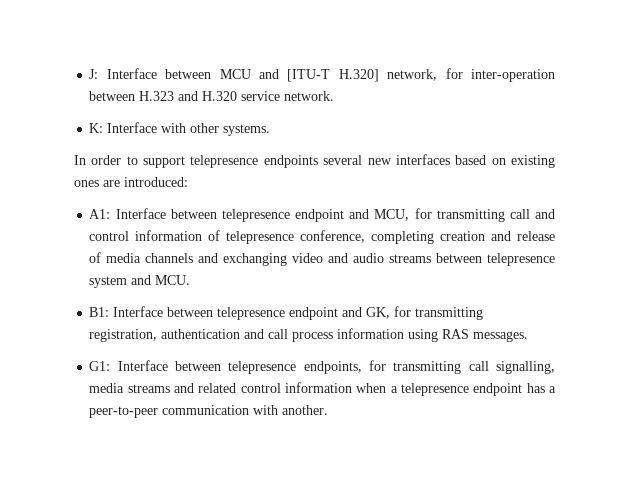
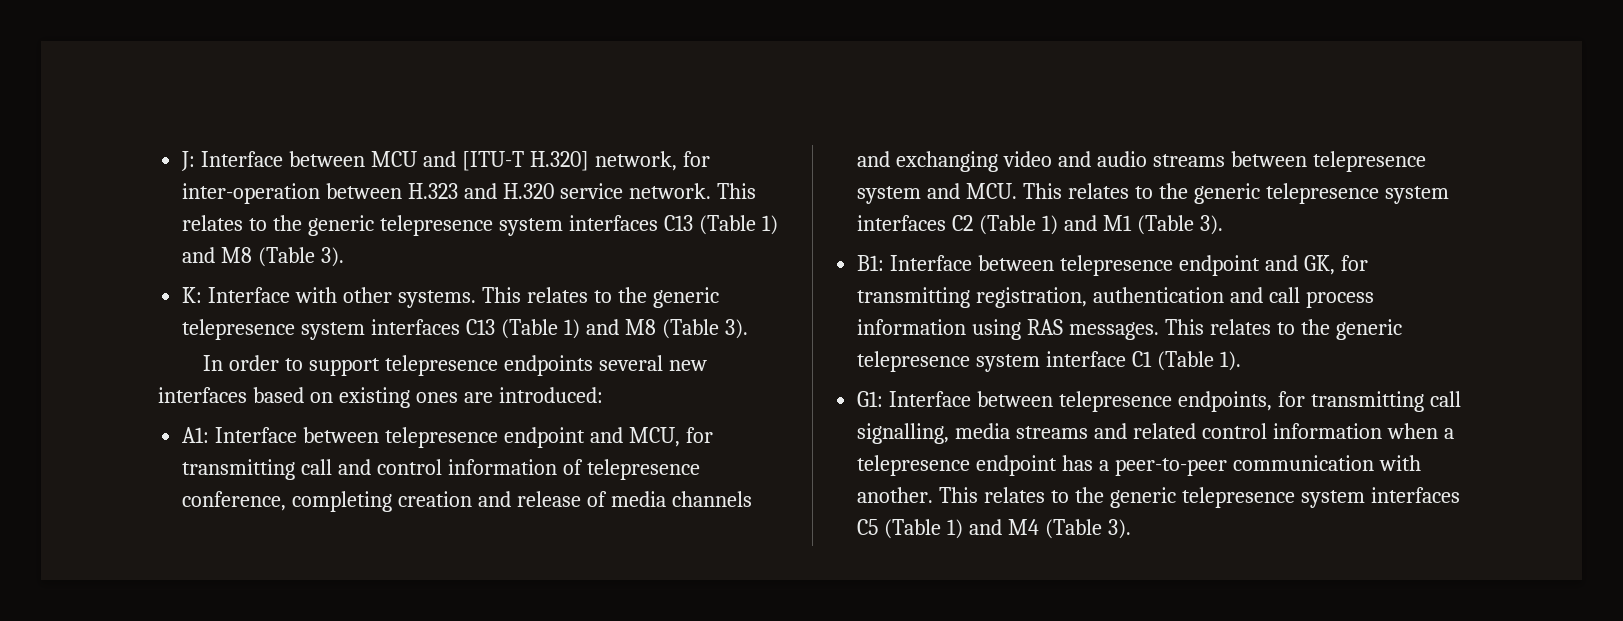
(335, 96) none -> [716,183,756,199] [182,215,778,236] [182,247,345,267] This relates to the generic telepresence system interfaces C13 (Table 1) and M8 (Table 3).
(271, 130) none -> [481,287,719,308] [182,319,748,340] This relates to the generic telepresence system interfaces C13 (Table 1) and M8 (Table 3).
(191, 280) none -> [1023,183,1449,204] [857,215,1223,235] This relates to the generic telepresence system interfaces C2 (Table 1) and M1 (Table 3).
(529, 336) none -> [1164,319,1402,340] [857,351,1241,372] This relates to the generic telepresence system interface C1 (Table 1).
(329, 410) none -> [939,487,1460,508] [857,519,1131,539] This relates to the generic telepresence system interfaces C5 (Table 1) and M4 (Table 3).

